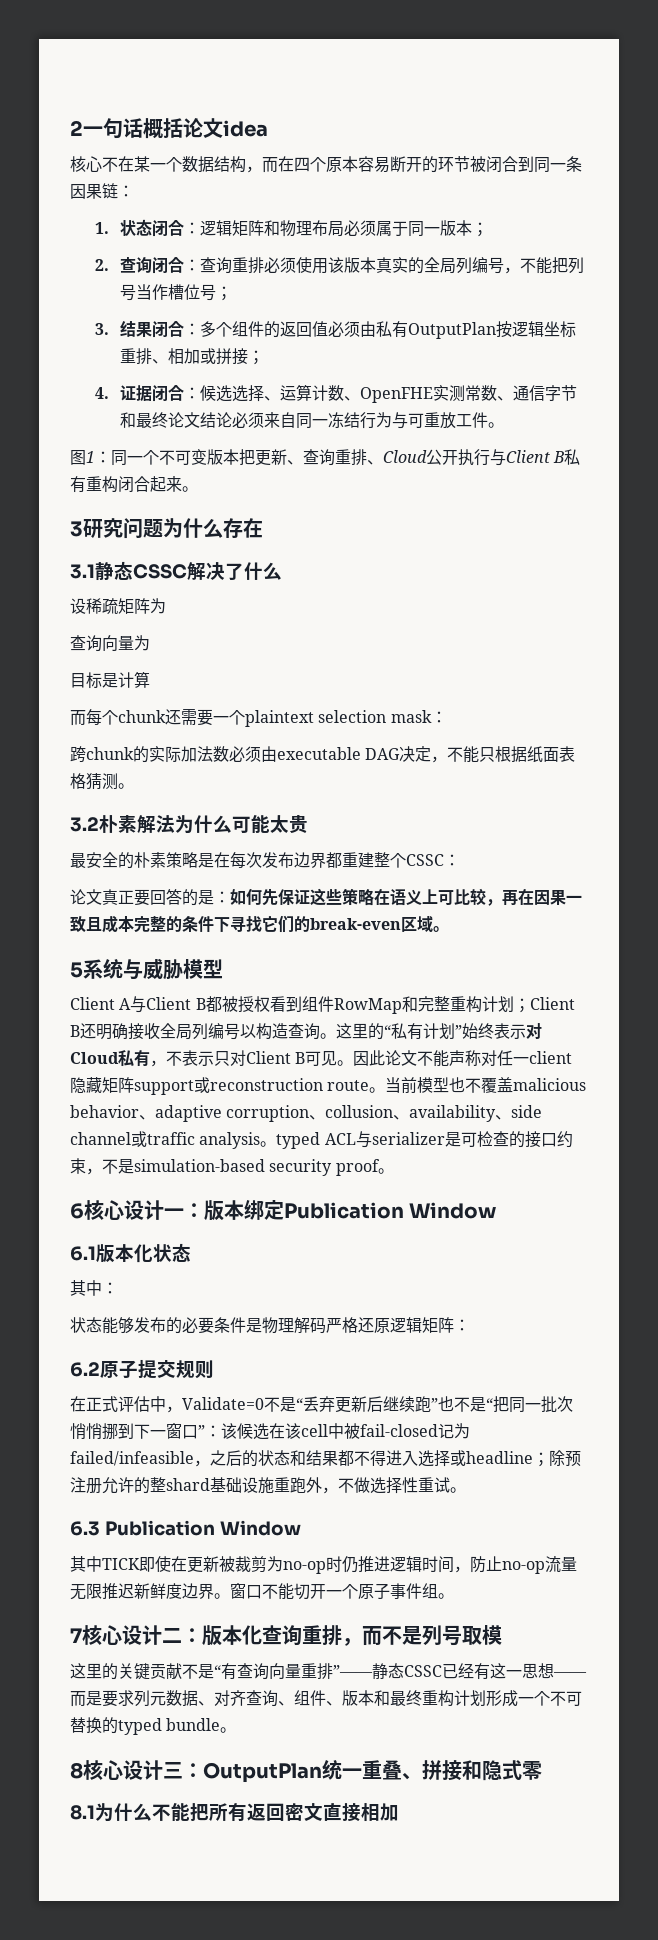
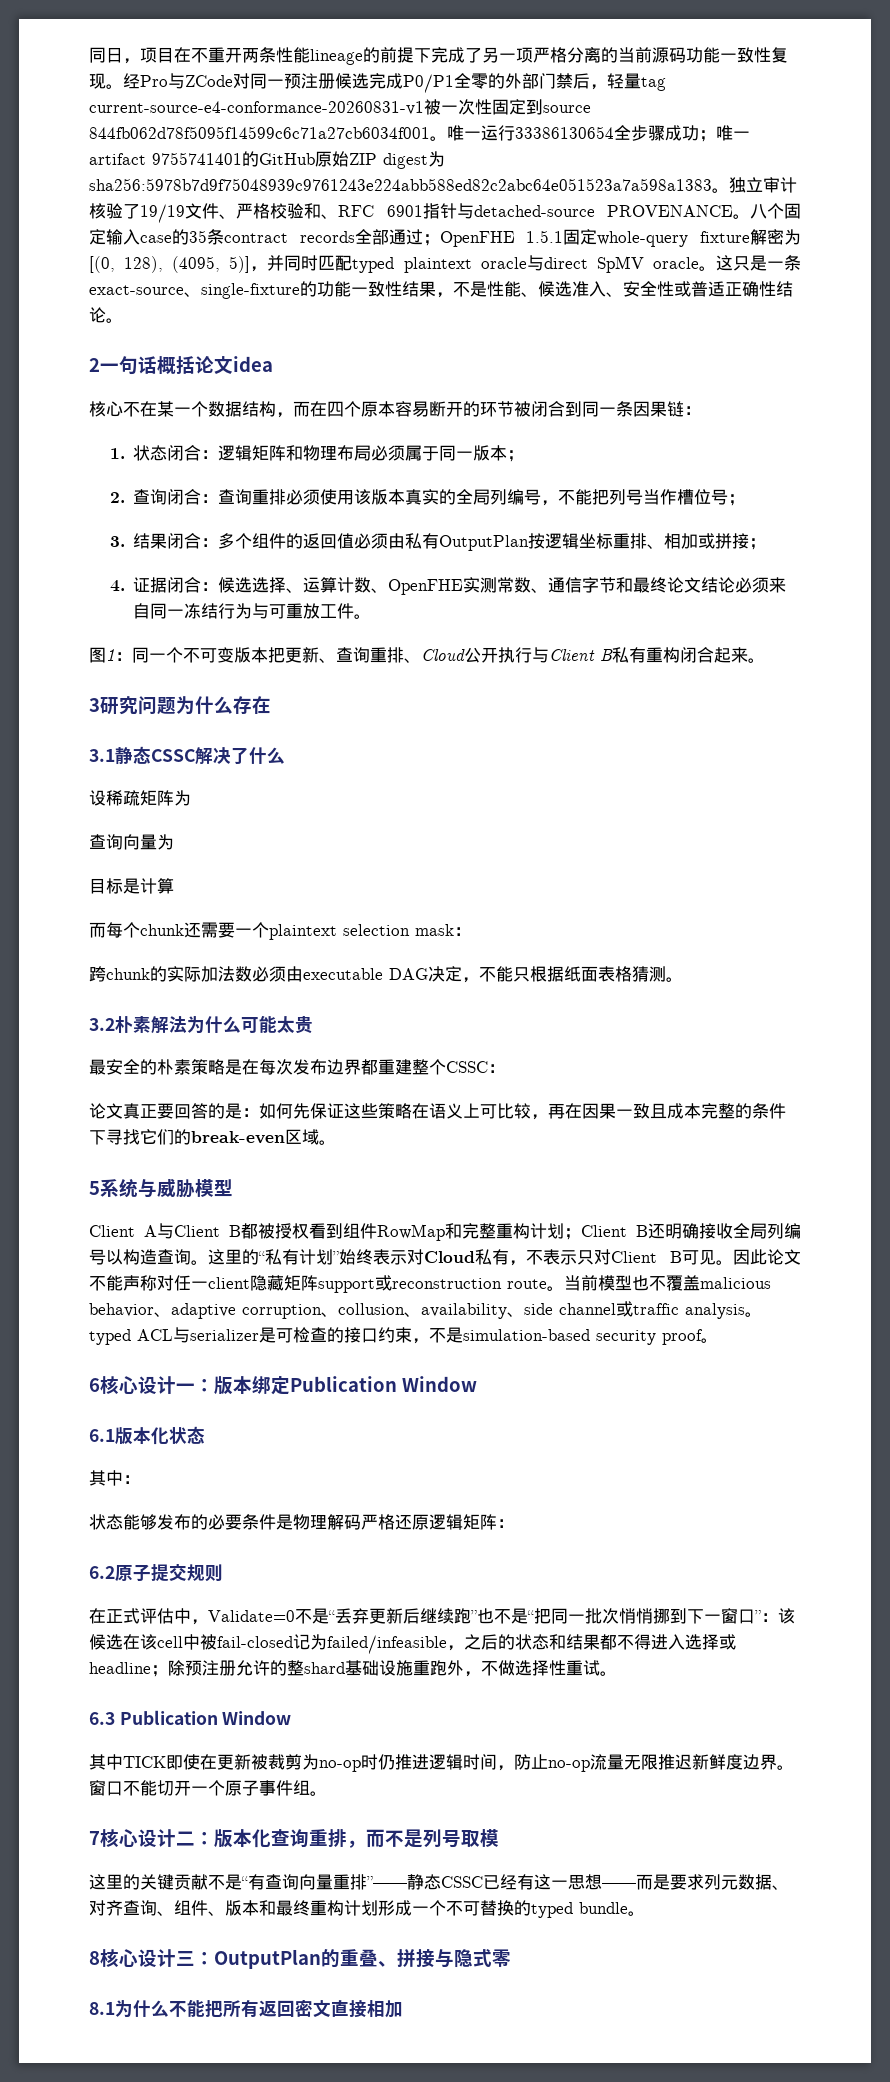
(70, 128) none -> [89,47,788,65] [89,73,666,93] [89,99,591,115] [89,125,750,142] [89,151,445,169] [89,177,797,193] [89,203,801,223] [89,229,801,247] [89,255,801,273] [89,281,793,299] [89,307,123,323] 同日，项目在不重开两条性能lineage的前提下完成了另一项严格分离的当前源码功能一致性复现。经Pro与ZCode对同一预注册候选完成P0/P1全零的外部门禁后，轻量tag current-source-e4-conformance-20260831-v1被一次性固定到source 844fb062d78f5095f14599c6c71a27cb6034f001。唯一运行33386130654全步骤成功；唯一artifact 9755741401的GitHub原始ZIP digest为sha256:5978b7d9f75048939c9761243e224abb588ed82c2abc64e051523a7a598a1383。独立审计核验了19/19文件、严格校验和、RFC 6901指针与detached-source PROVENANCE。八个固定输入case的35条contract records全部通过；OpenFHE 1.5.1固定whole-query fixture解密为[(0, 128), (4095, 5)]，并同时匹配typed plaintext oracle与direct SpMV oracle。这只是一条exact-source、single-fixture的功能一致性结果，不是性能、候选准入、安全性或普适正确性结论。 //
[322,1759,362,1780] 统一 -> [321,1949,340,1968] 的
[462,1760,482,1780] 和 -> [435,1949,454,1968] 与

